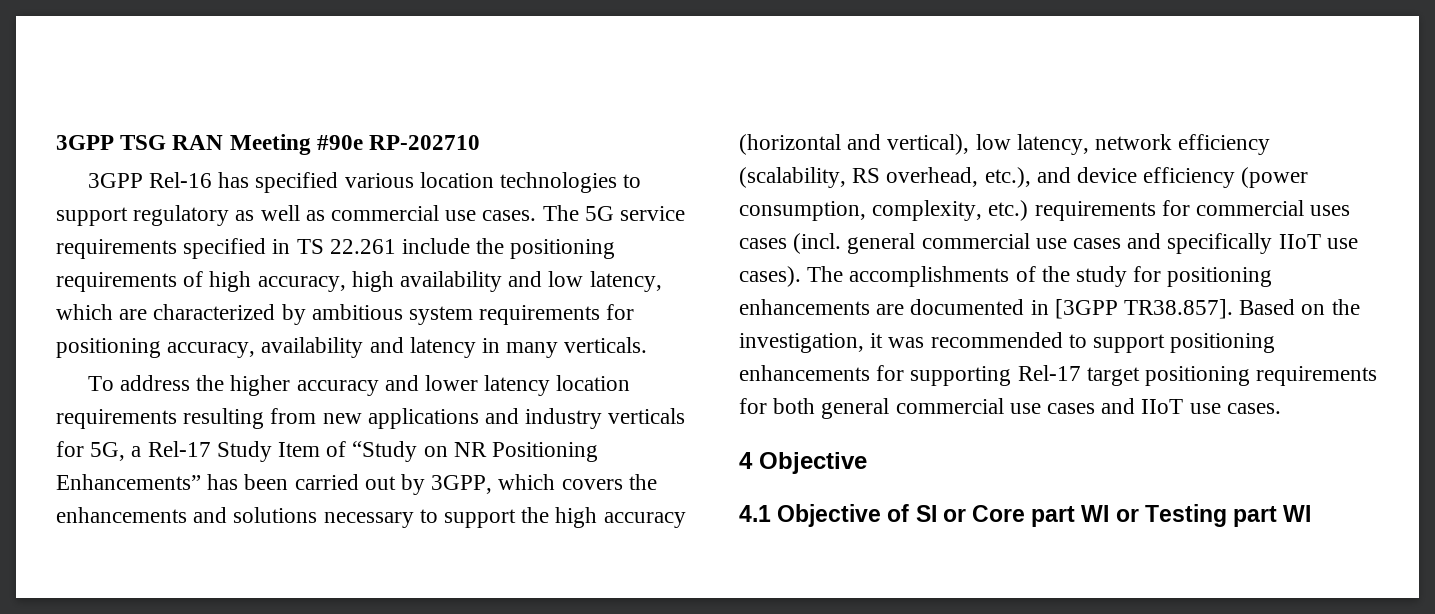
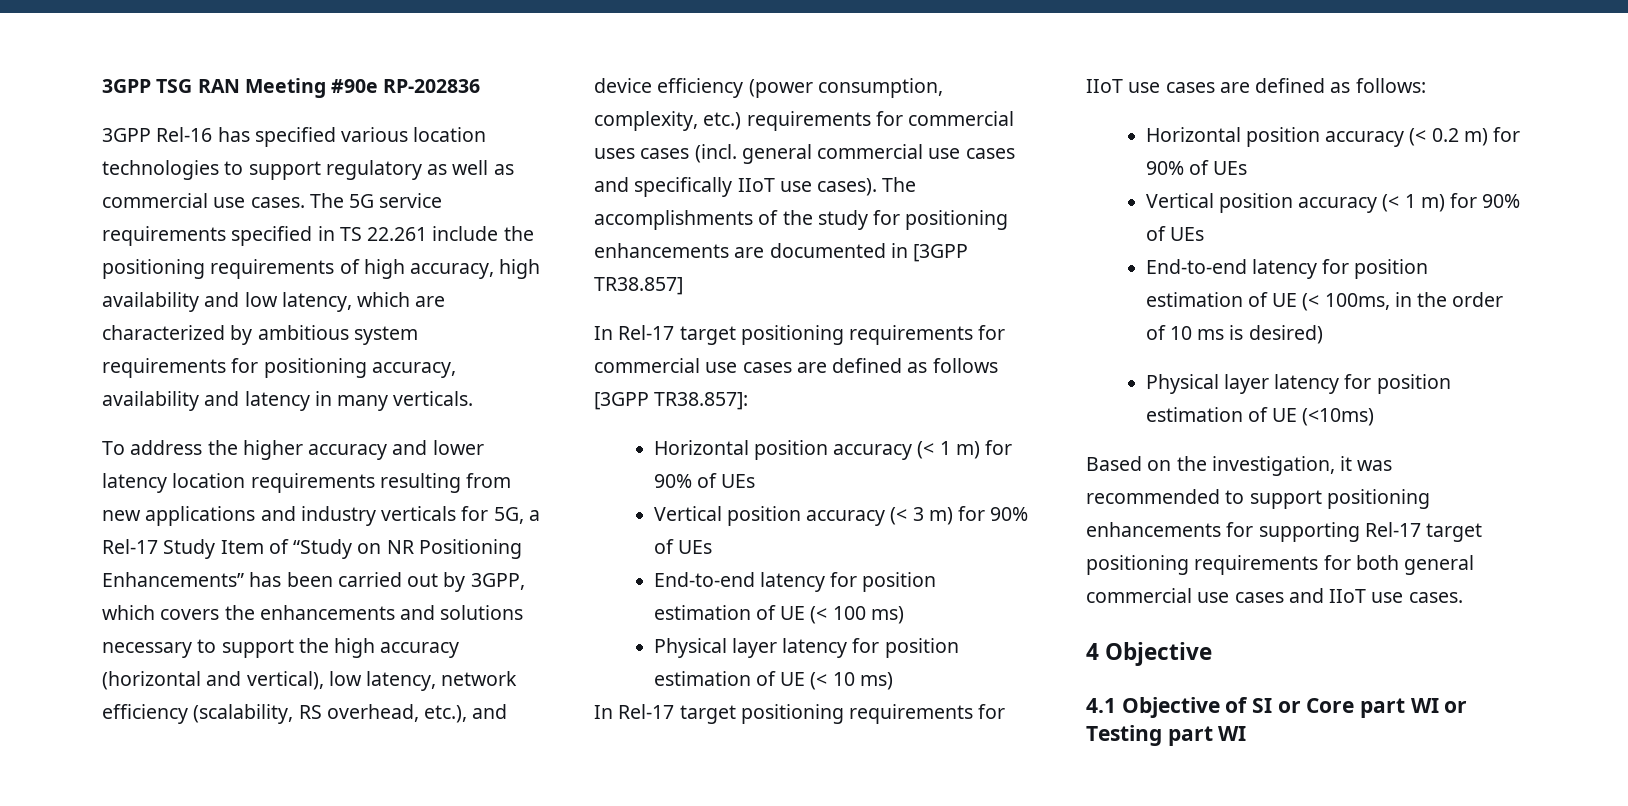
[369,135,481,150] RP-202710 -> [383,79,481,93] RP-202836
[1124,299,1234,319] TR38.857]. -> [594,277,683,295] [594,325,1006,345] [594,358,998,373] [594,392,749,410] [653,440,1013,460] [653,473,756,488] [653,506,1029,526] [653,539,712,554] [653,572,937,592] [653,605,904,624] [653,638,959,658] [653,671,893,690] [594,704,1006,724] [1086,78,1426,93] [1145,127,1521,147] [1145,160,1248,175] [1145,193,1521,213] [1145,226,1204,241] [1145,259,1429,279] [1145,292,1504,311] [1145,325,1323,344] [1145,374,1451,394] [1145,407,1375,426] TR38.857] // In Rel-17 target positioning requirements for commercial use cases are defined as follows [3GPP TR38.857]: // Horizontal position accuracy (< 1 m) for 90% of UEs // Vertical position accuracy (< 3 m) for 90% of UEs // End-to-end latency for position estimation of UE (< 100 ms) // Physical layer latency for position estimation of UE (< 10 ms) // In Rel-17 target positioning requirements for IIoT use cases are defined as follows: // Horizontal position accuracy (< 0.2 m) for 90% of UEs // Vertical position accuracy (< 1 m) for 90% of UEs // End-to-end latency for position estimation of UE (< 100ms, in the order of 10 ms is desired) // Physical layer latency for position estimation of UE (<10ms) //

